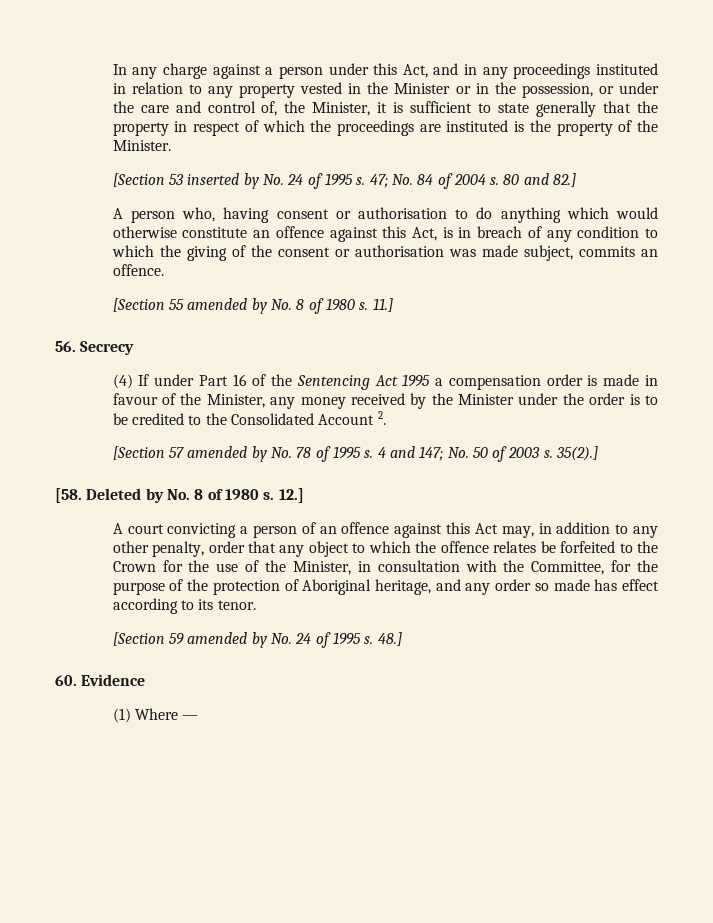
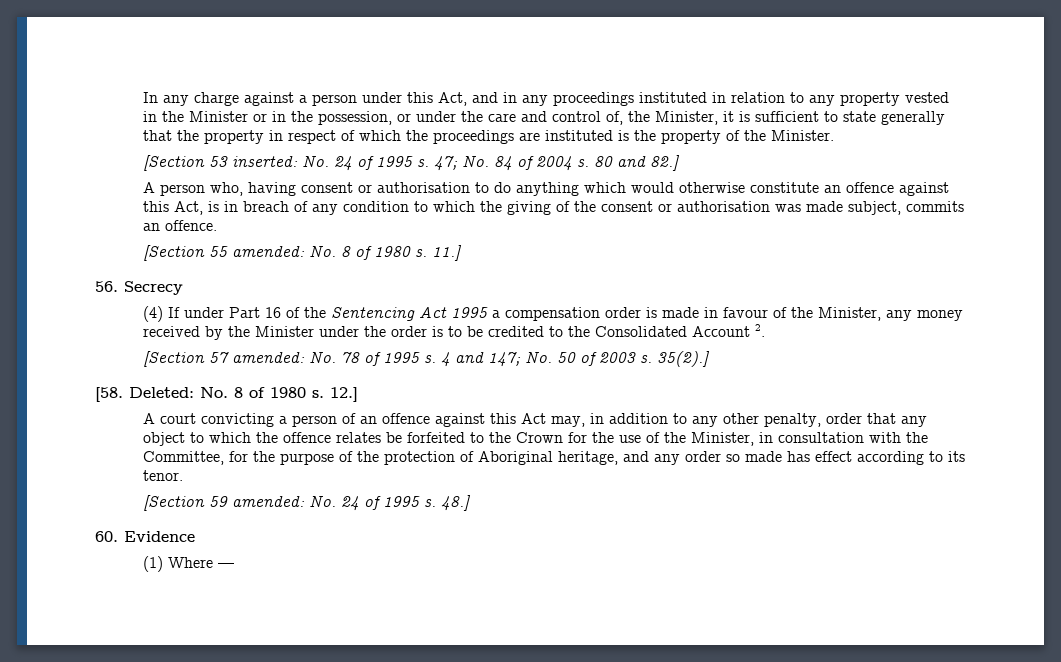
[187,173,259,189] inserted by -> [231,156,298,167] inserted:
[187,298,267,314] amended by -> [231,246,305,257] amended:
[187,446,267,462] amended by -> [231,352,305,363] amended:
[86,488,164,503] Deleted by -> [129,387,194,398] Deleted:
[187,632,267,648] amended by -> [231,496,305,507] amended:

